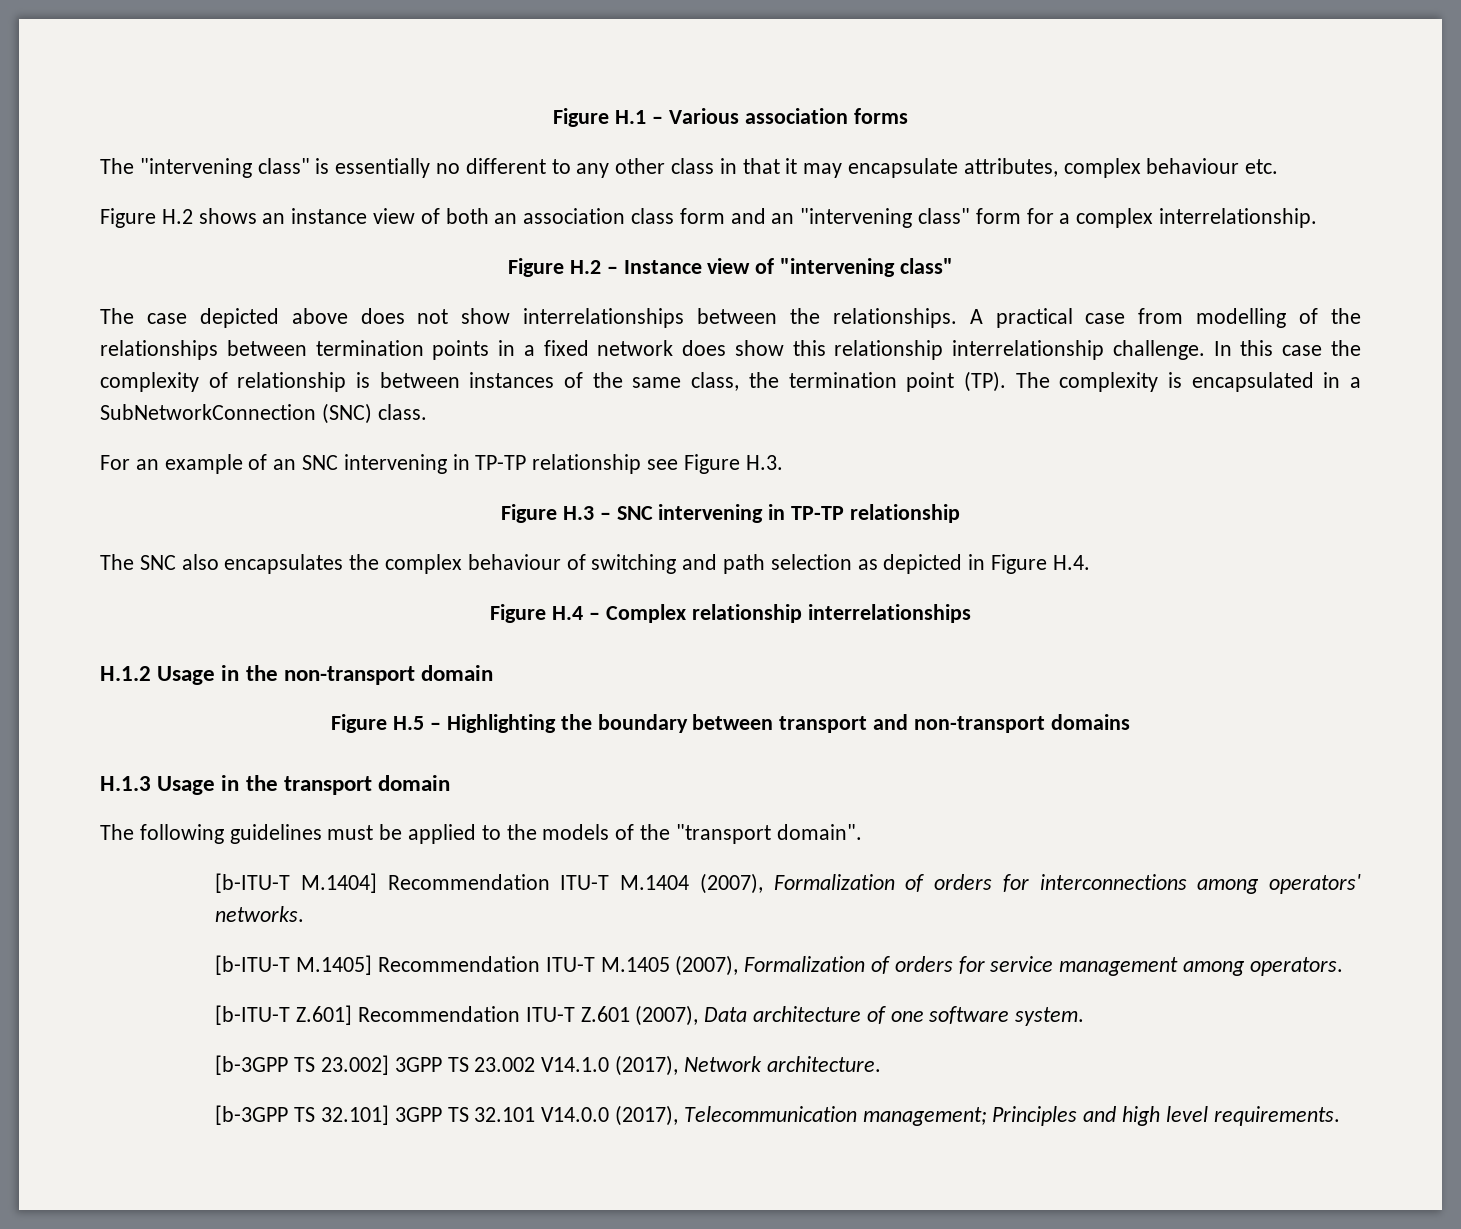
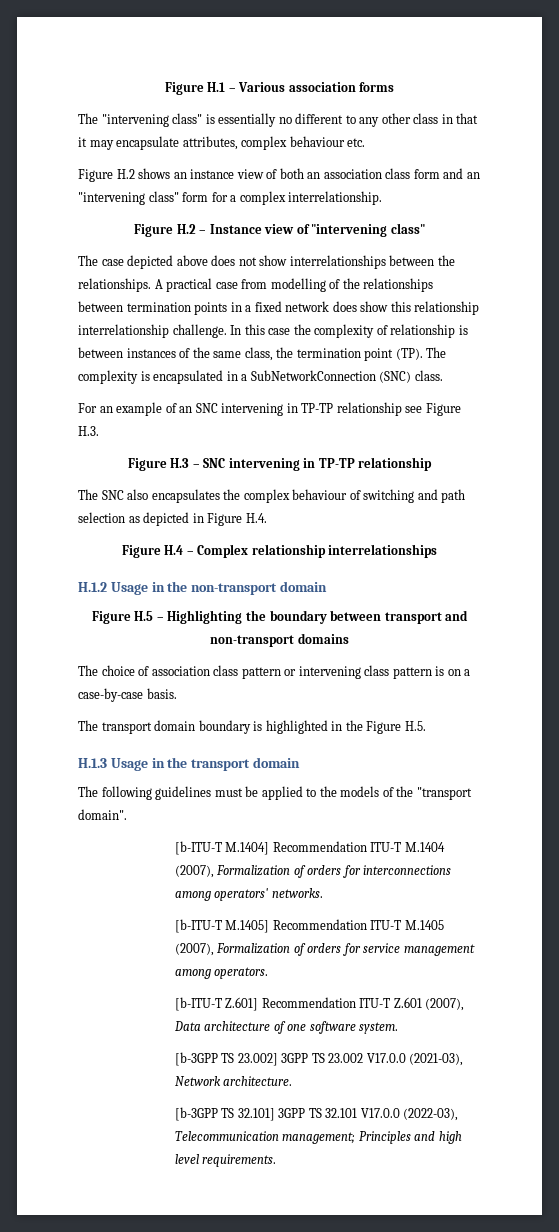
(1130, 722) none -> [78,665,471,679] [78,688,177,702] [78,720,426,734] // The choice of association class pattern or intervening class pattern is on a case-by-case basis. // The transport domain boundary is highlighted in the Figure H.5.
[541,1055,678,1076] V14.1.0 (2017), -> [366,1053,464,1066] V17.0.0 (2021-03),
[541,1105,678,1126] V14.0.0 (2017), -> [360,1108,459,1121] V17.0.0 (2022-03),

